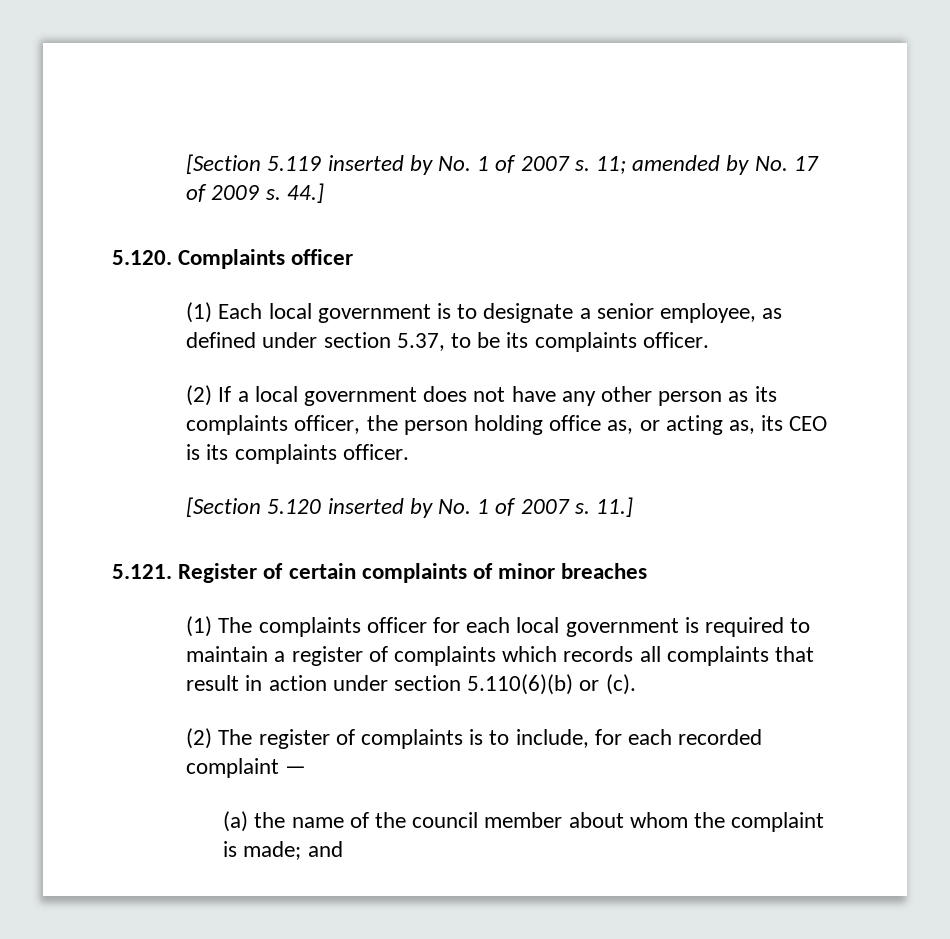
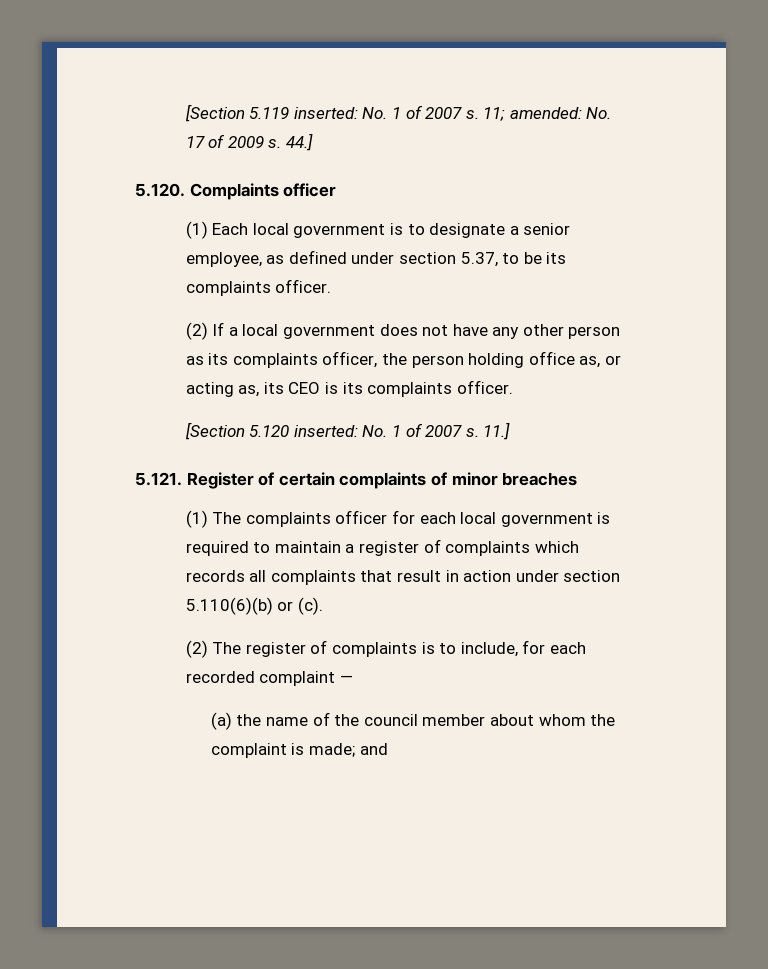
[327,155,433,175] inserted by -> [293,107,358,119] inserted:
[632,155,750,175] amended by -> [509,107,582,119] amended:
[327,498,433,518] inserted by -> [293,425,358,437] inserted:

